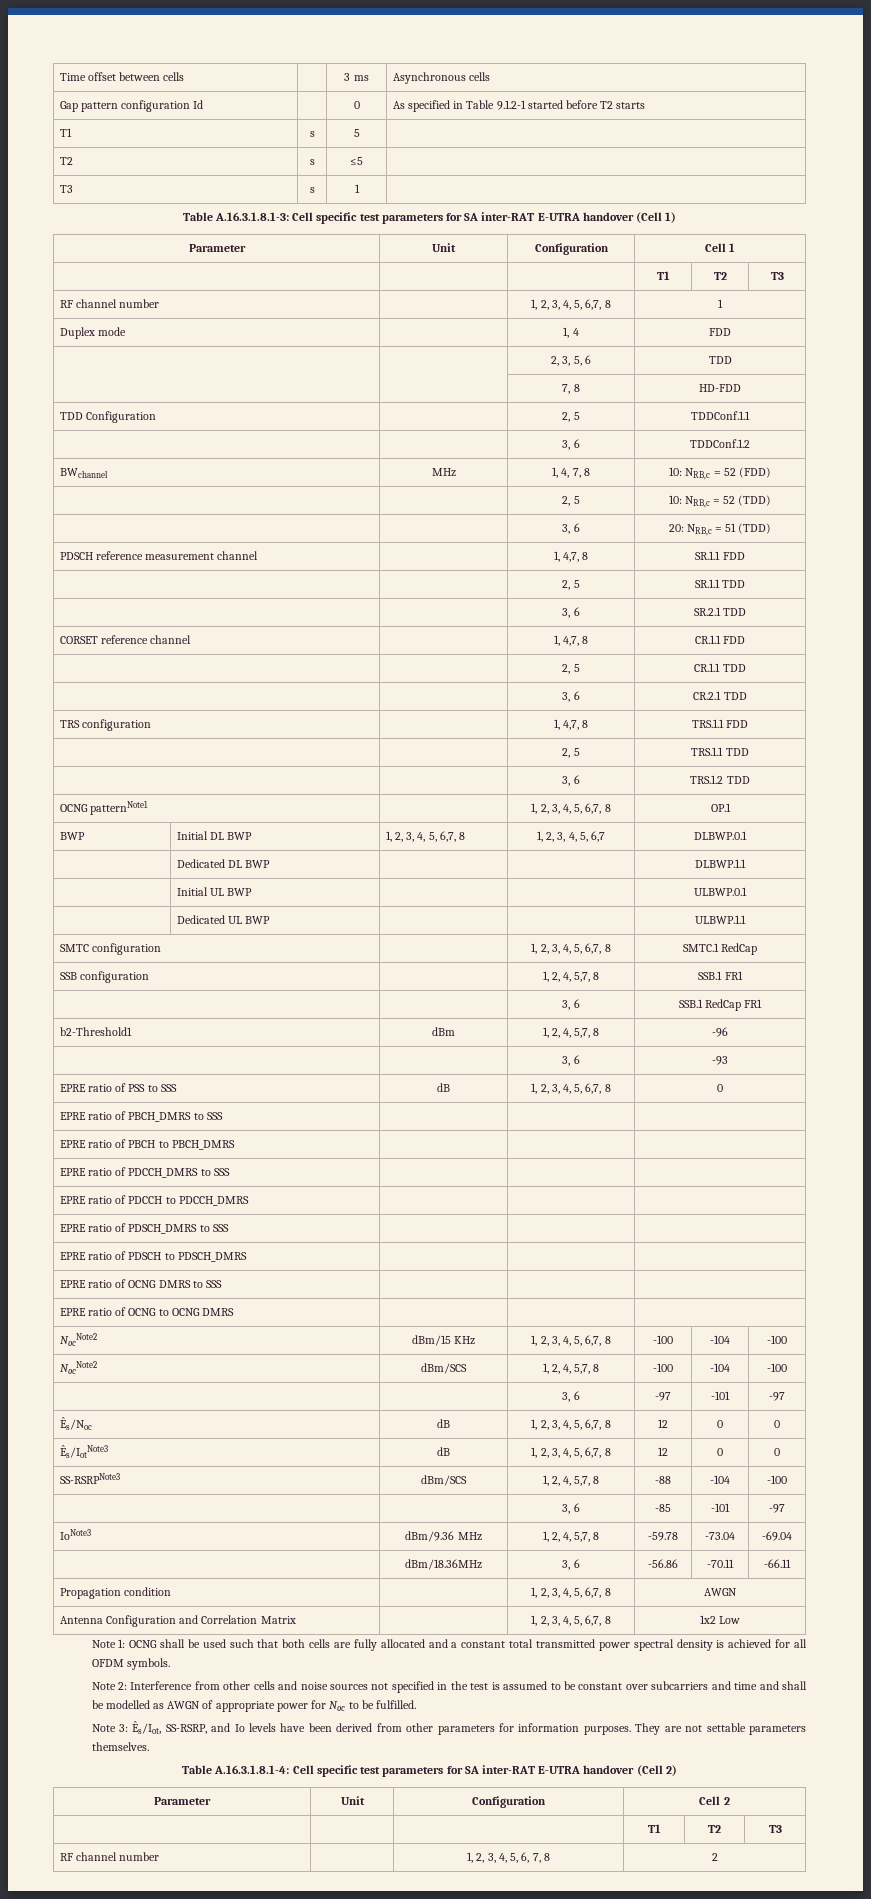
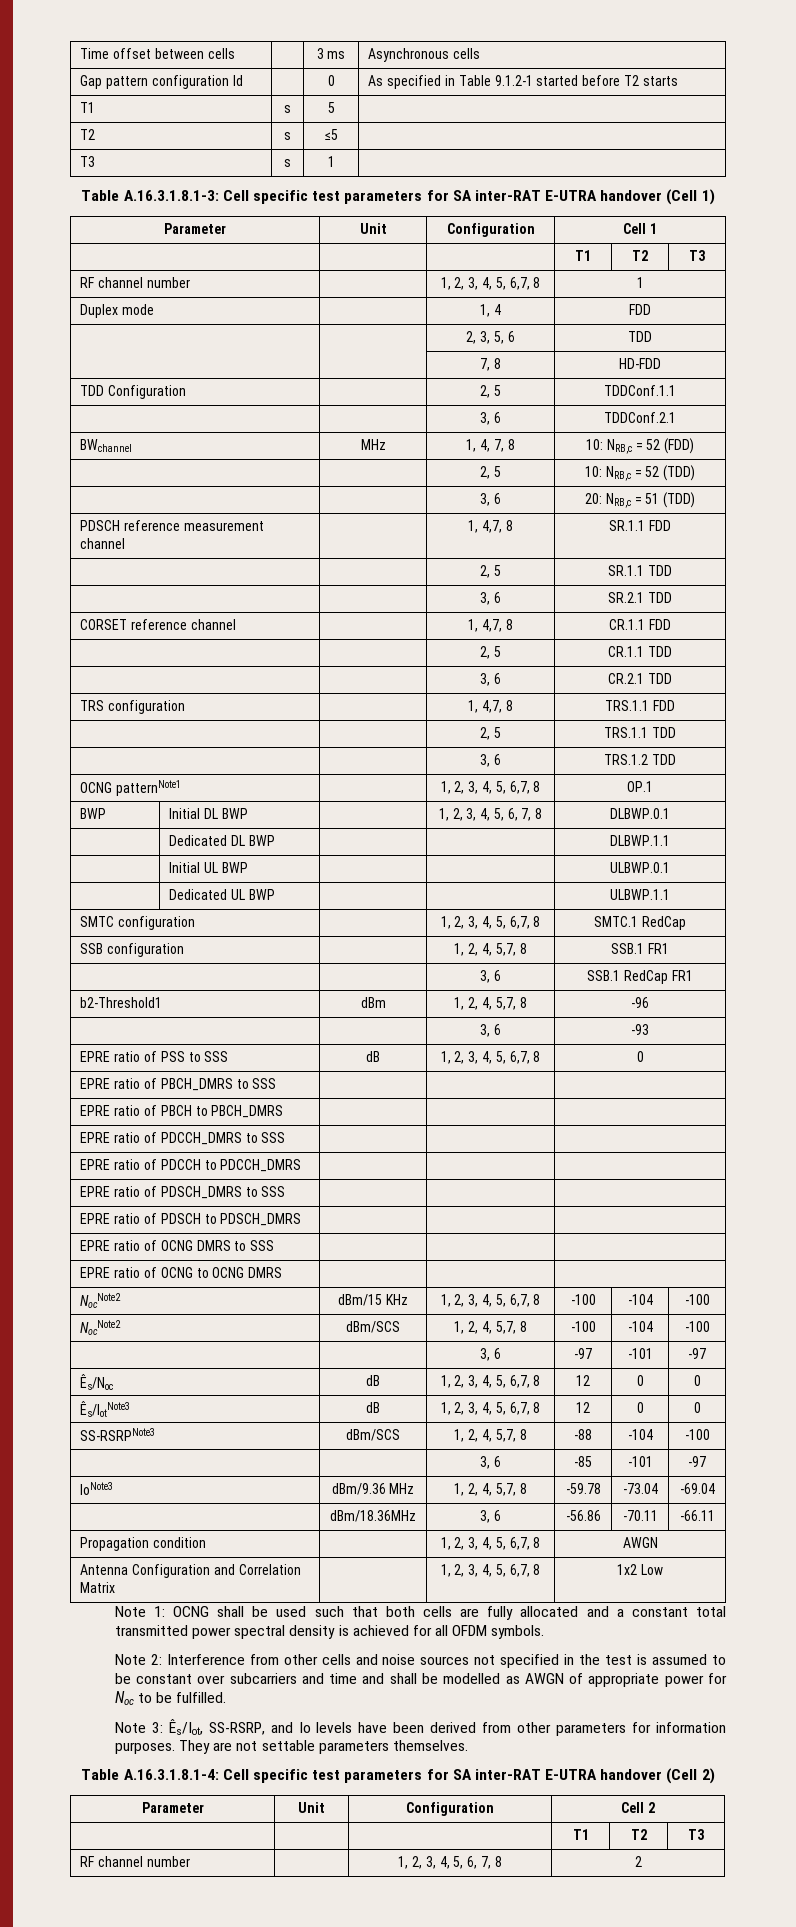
[690,439,750,448] TDDConf.1.2 -> [604,412,676,423] TDDConf.2.1
[385,831,465,842] [536,831,606,842] 1, 2, 3, 4, 5, 6,7, 8 | 1, 2, 3, 4, 5, 6,7 -> [438,808,543,821] | 1, 2, 3, 4, 5, 6, 7, 8

